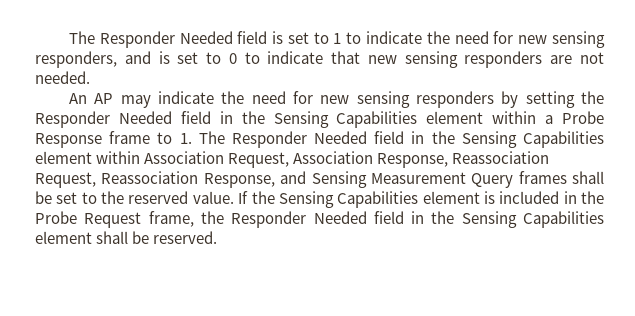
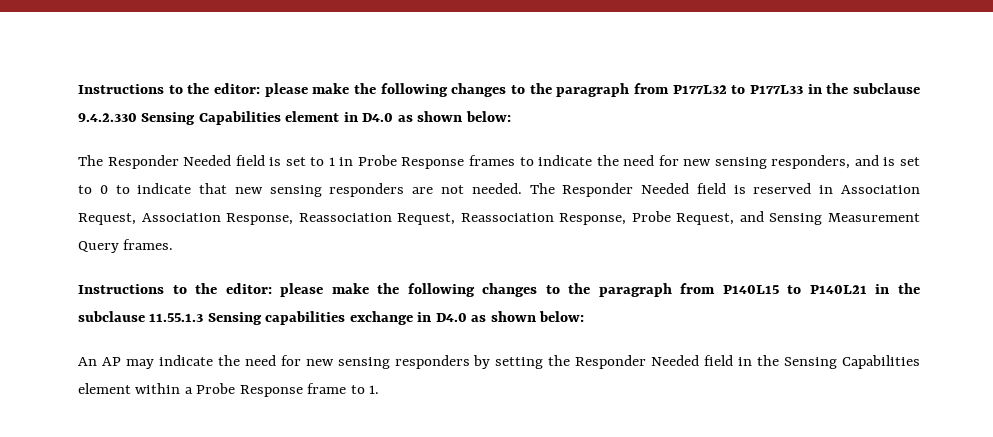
(68, 37) none -> [78,83,920,97] [78,111,511,125] Instructions to the editor: please make the following changes to the paragraph from P177L32 to P177L33 in the subclause 9.4.2.330 Sensing Capabilities element in D4.0 as shown below: //
(342, 38) none -> [339,155,515,169] in Probe Response frames
(90, 77) none -> [529,183,921,197] [78,211,920,225] [78,239,174,253] [78,283,920,297] [78,311,585,325] The Responder Needed field is reserved in Association Request, Association Response, Reassociation Request, Reassociation Response, Probe Request, and Sensing Measurement Query frames. // Instructions to the editor: please make the following changes to the paragraph from P140L15 to P140L21 in the subclause 11.55.1.3 Sensing capabilities exchange in D4.0 as shown below:
[198,131,604,148] [35,151,550,168] [35,171,604,188] [35,191,604,208] [35,211,605,228] [35,231,218,244] The Responder Needed field in the Sensing Capabilities element within Association Request, Association Response, Reassociation Request, Reassociation Response, and Sensing Measurement Query frames shall be set to the reserved value. If the Sensing Capabilities element is included in the Probe Request frame, the Responder Needed field in the Sensing Capabilities element shall be reserved. -> (380, 389) none

